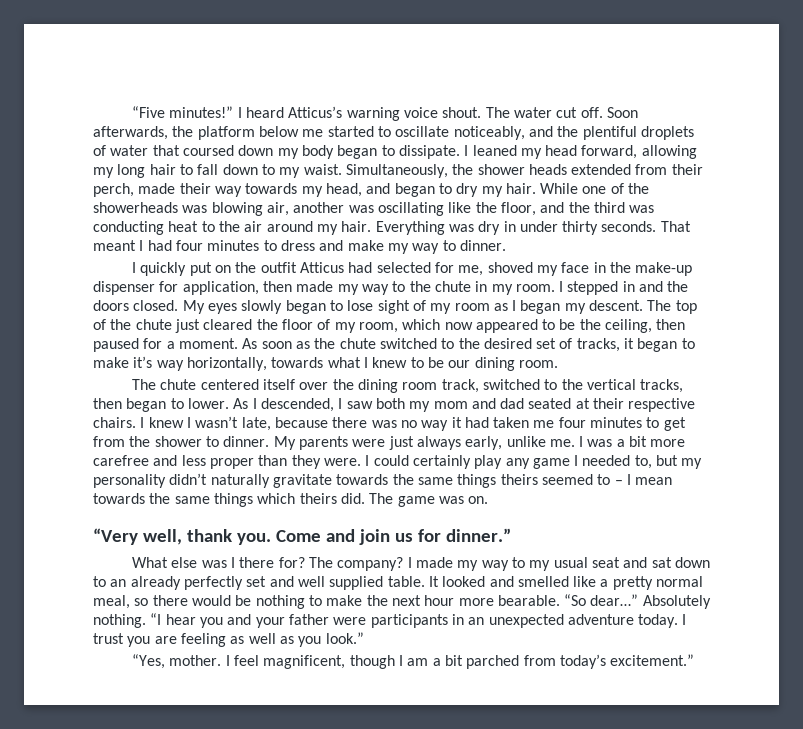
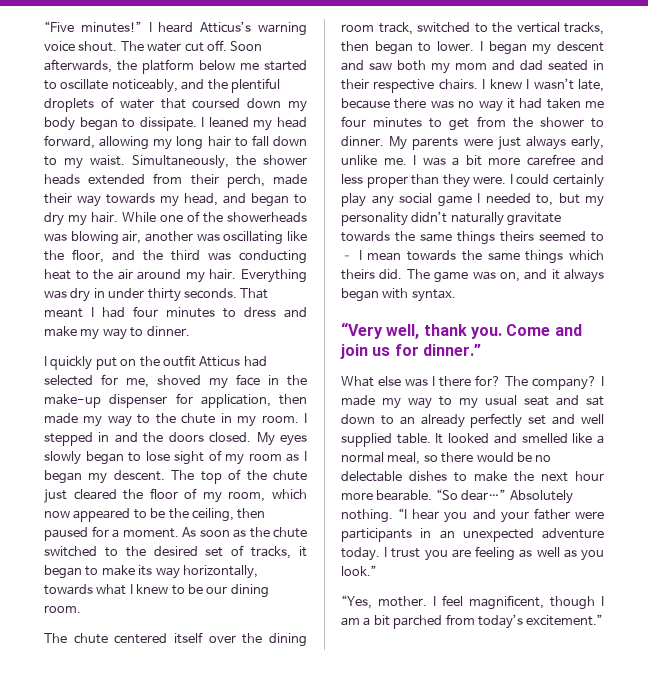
[133,356,153,368] it’s -> [138,565,153,576] its
[233,398,343,412] As I descended, I -> [479,41,604,55] [341,60,364,71] I began my descent and
[575,398,590,409] at -> [593,60,604,70] in
(530, 463) none -> [399,193,432,204] social
[468,496,489,504] on. -> [499,269,604,283] [341,288,456,302] on, and it always began with syntax.
[612,576,653,590] pretty -> (604, 439) none
[255,595,305,609] nothing -> [535,455,552,462] [341,471,447,482] no delectable dishes

